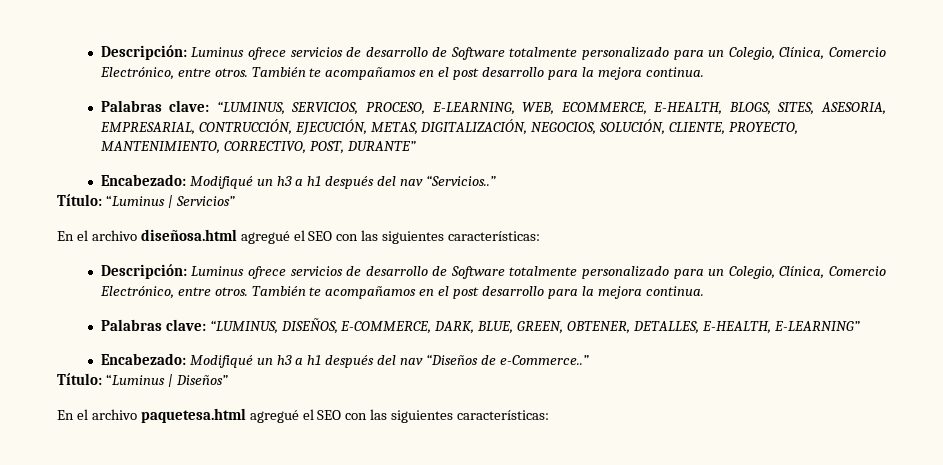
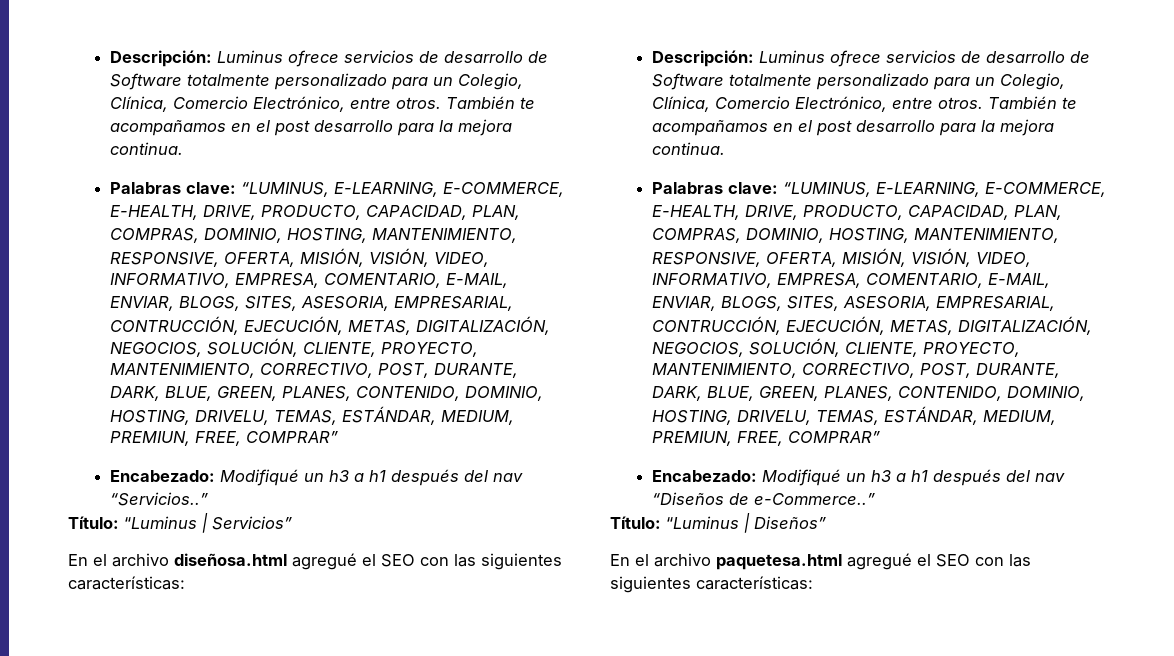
[291,102,723,115] SERVICIOS, PROCESO, E-LEARNING, WEB, ECOMMERCE, E-HEALTH, -> [333,182,564,197] [109,205,520,220] [109,228,517,243] [109,248,489,267] [109,273,508,288] [109,296,174,311] E-LEARNING, E-COMMERCE, E-HEALTH, DRIVE, PRODUCTO, CAPACIDAD, PLAN, COMPRAS, DOMINIO, HOSTING, MANTENIMIENTO, RESPONSIVE, OFERTA, MISIÓN, VISIÓN, VIDEO, INFORMATIVO, EMPRESA, COMENTARIO, E-MAIL, ENVIAR,
[346,141,416,151] DURANTE” -> [433,363,518,378] [109,386,543,401] [109,406,514,425] [109,431,338,446] DURANTE, DARK, BLUE, GREEN, PLANES, CONTENIDO, DOMINIO, HOSTING, DRIVELU, TEMAS, ESTÁNDAR, MEDIUM, PREMIUN, FREE, COMPRAR”
[280,318,860,334] DISEÑOS, E-COMMERCE, DARK, BLUE, GREEN, OBTENER, DETALLES, E-HEALTH, E-LEARNING” -> [875,182,1106,197] [651,205,1062,220] [651,228,1059,243] [651,248,1031,267] [651,273,1050,288] [651,296,1055,311] [651,316,1092,335] [651,338,1020,357] [651,363,1060,378] [651,386,1085,401] [651,406,1056,425] [651,431,880,446] E-LEARNING, E-COMMERCE, E-HEALTH, DRIVE, PRODUCTO, CAPACIDAD, PLAN, COMPRAS, DOMINIO, HOSTING, MANTENIMIENTO, RESPONSIVE, OFERTA, MISIÓN, VISIÓN, VIDEO, INFORMATIVO, EMPRESA, COMENTARIO, E-MAIL, ENVIAR, BLOGS, SITES, ASESORIA, EMPRESARIAL, CONTRUCCIÓN, EJECUCIÓN, METAS, DIGITALIZACIÓN, NEGOCIOS, SOLUCIÓN, CLIENTE, PROYECTO, MANTENIMIENTO, CORRECTIVO, POST, DURANTE, DARK, BLUE, GREEN, PLANES, CONTENIDO, DOMINIO, HOSTING, DRIVELU, TEMAS, ESTÁNDAR, MEDIUM, PREMIUN, FREE, COMPRAR”

